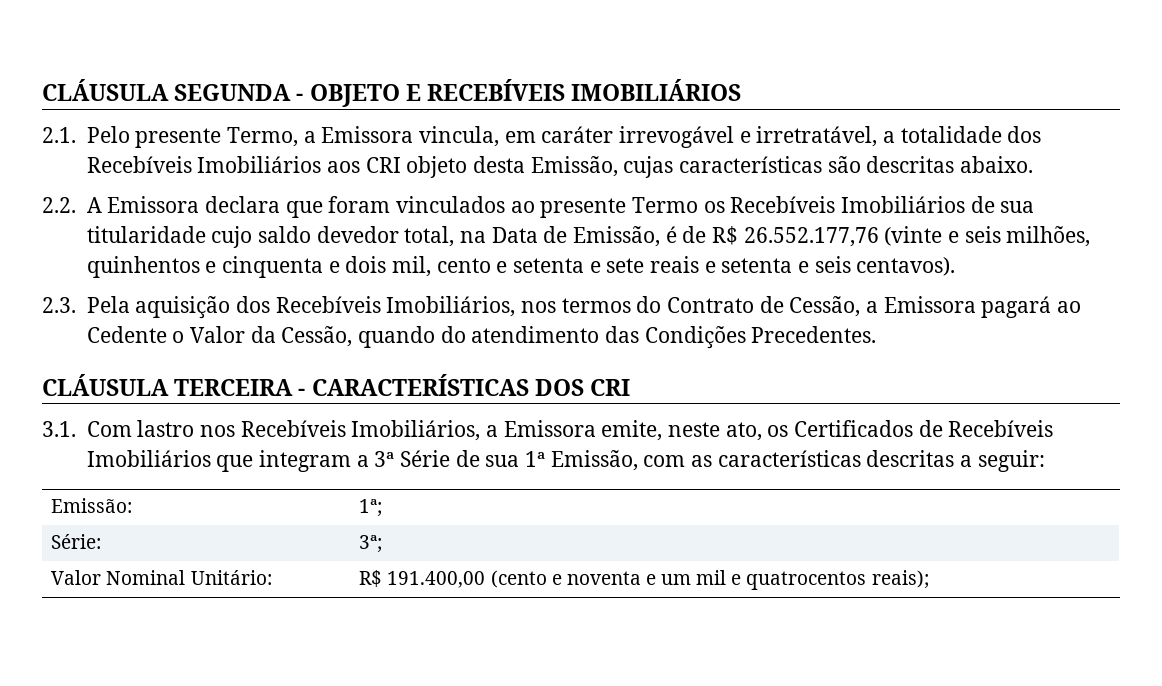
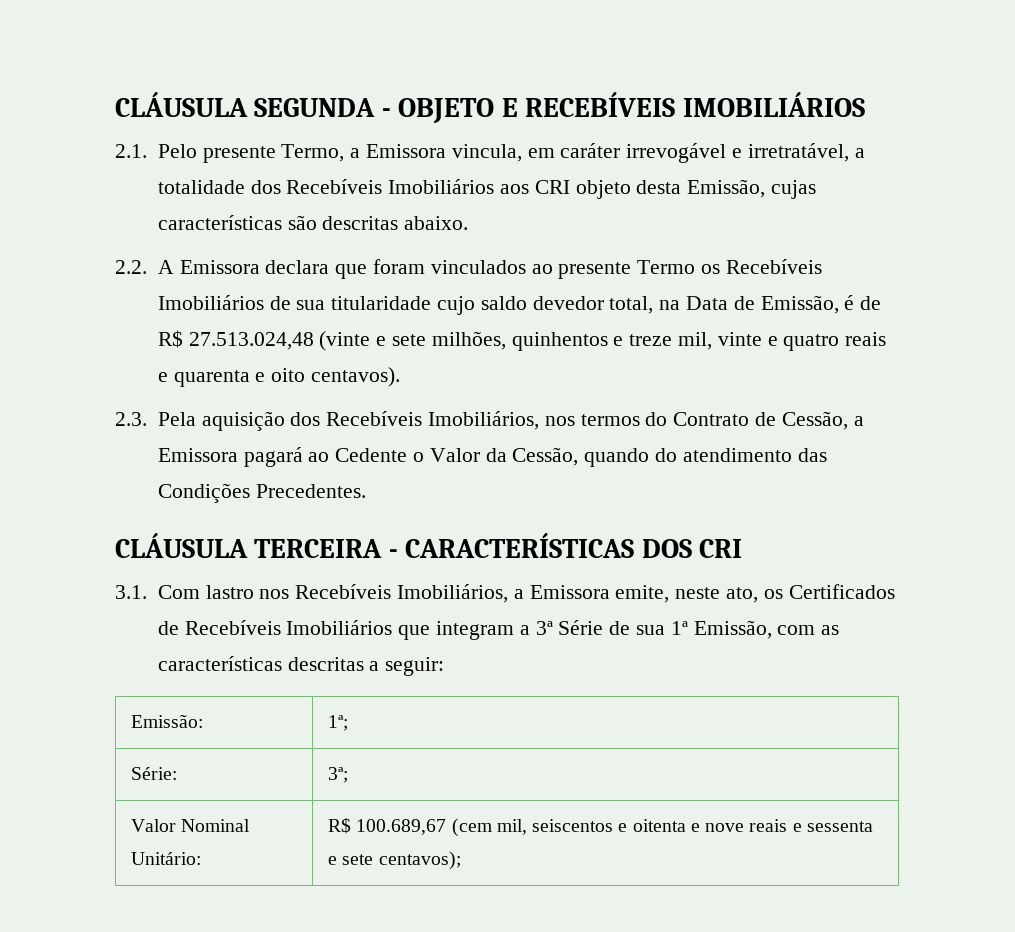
[743,227,879,247] 26.552.177,76 -> [188,332,314,350] 27.513.024,48
[964,226,1001,243] seis -> [391,334,426,346] sete
[221,256,851,278] cinquenta e dois mil, cento e setenta e sete reais e setenta e seis -> [629,332,887,351] [157,368,306,387] treze mil, vinte e quatro reais e quarenta e oito
[387,570,929,590] 191.400,00 (cento e noventa e um mil e quatrocentos reais); -> [356,818,874,837] [328,851,461,870] 100.689,67 (cem mil, seiscentos e oitenta e nove reais e sessenta e sete centavos);

